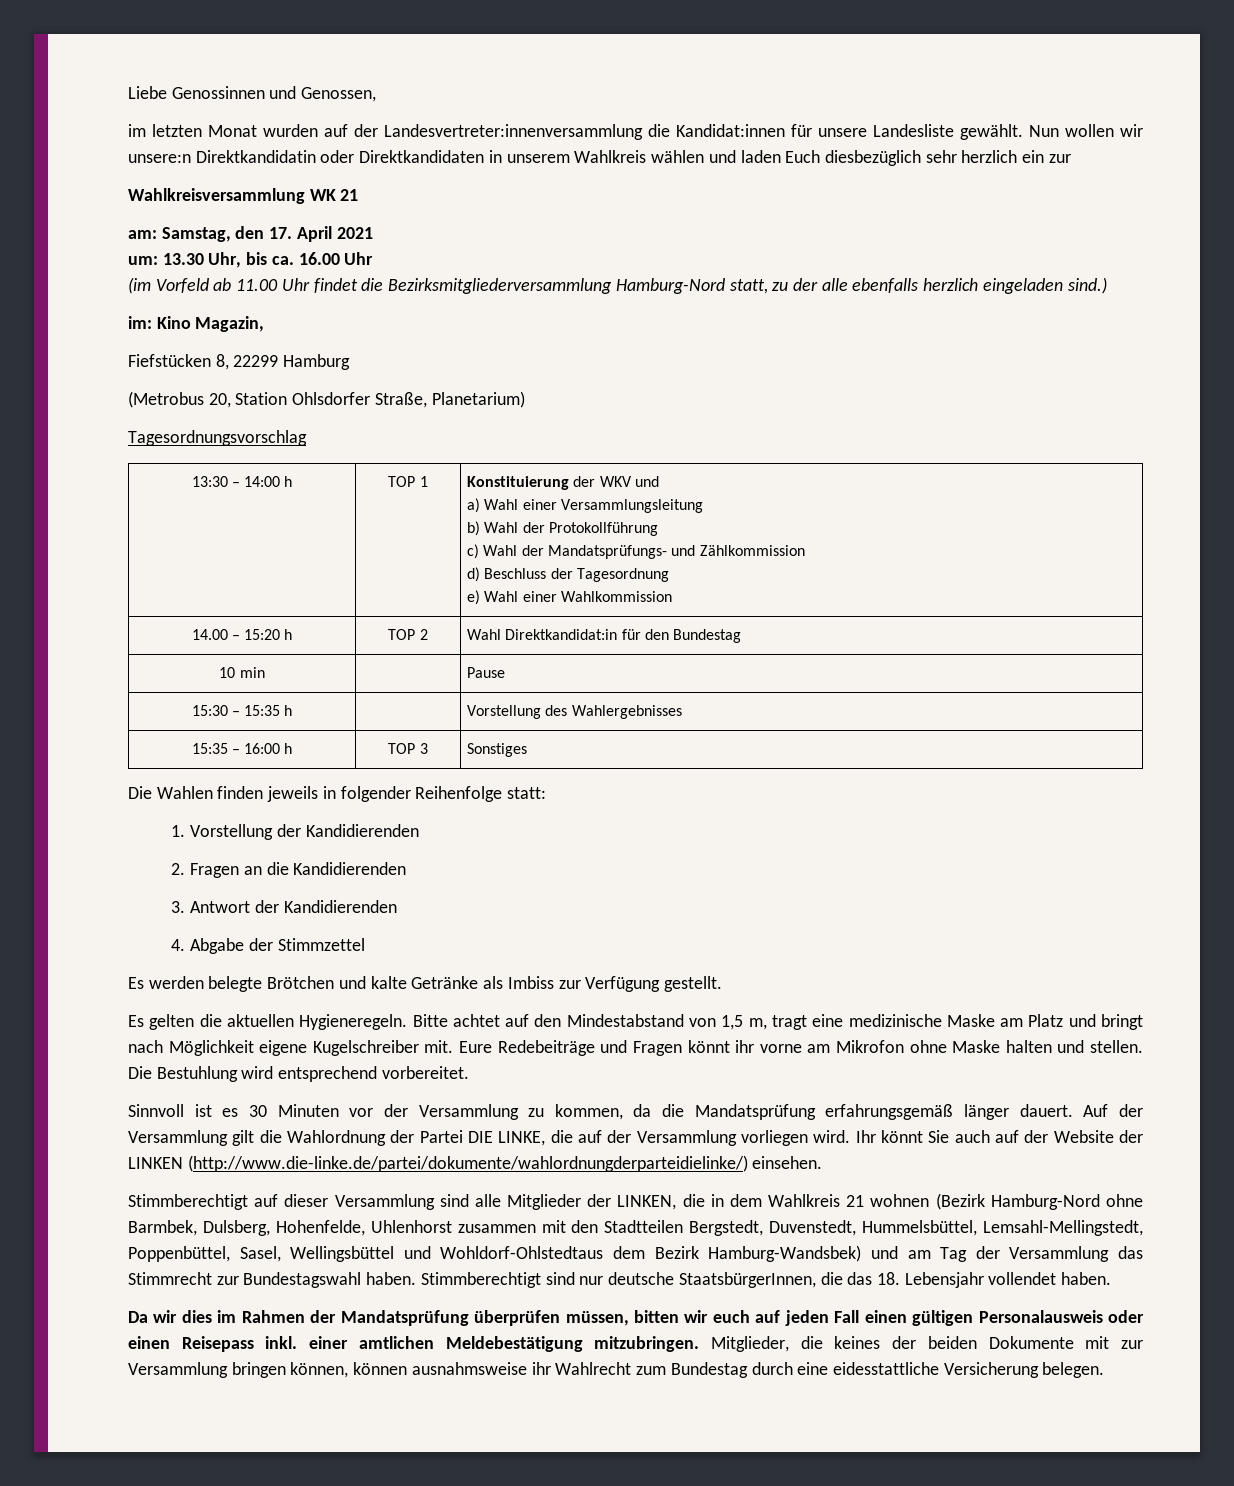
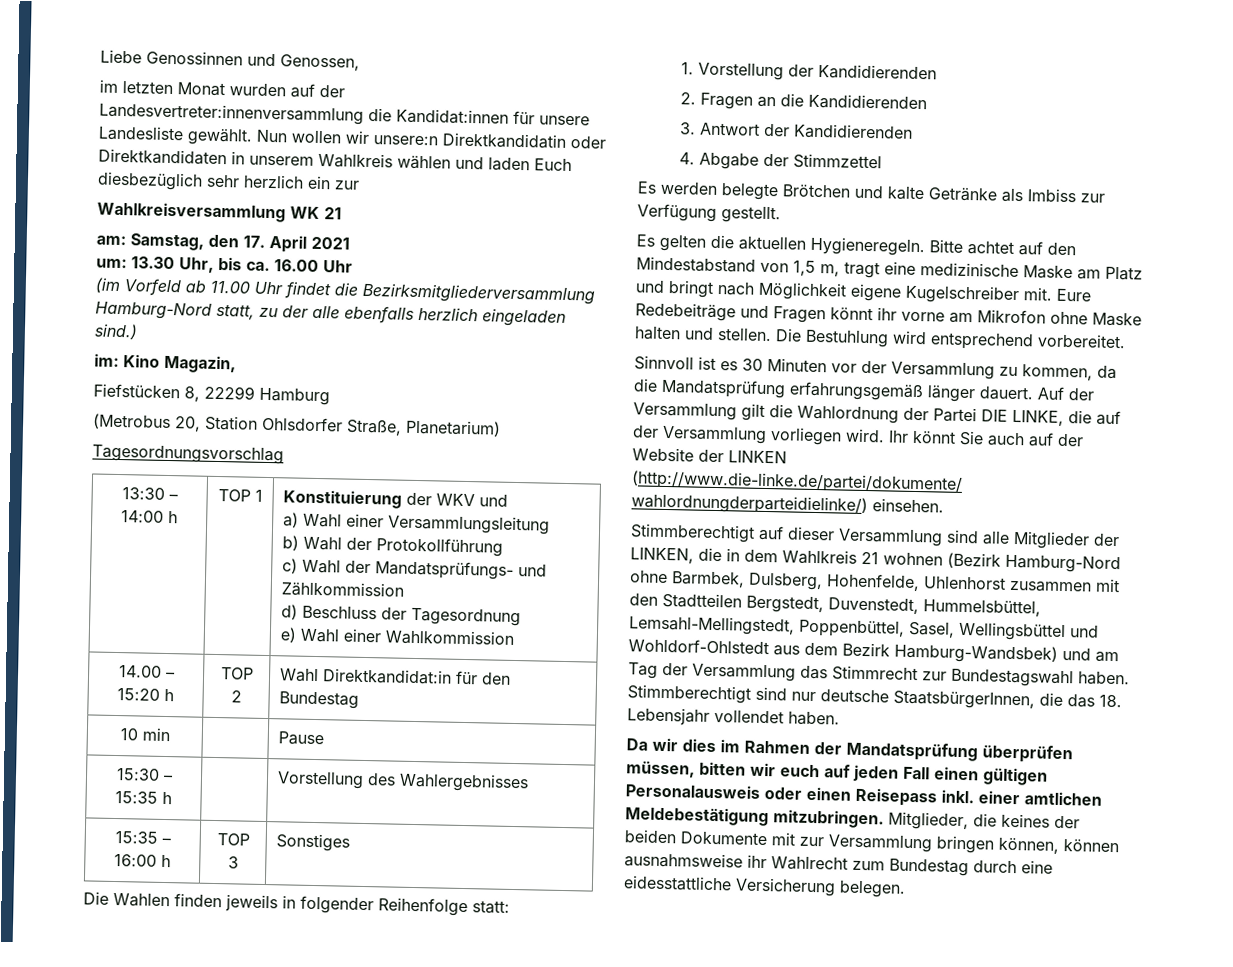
[440,1246,604,1259] Wohldorf-Ohlstedtaus -> [628,638,800,656] Wohldorf-Ohlstedt aus

